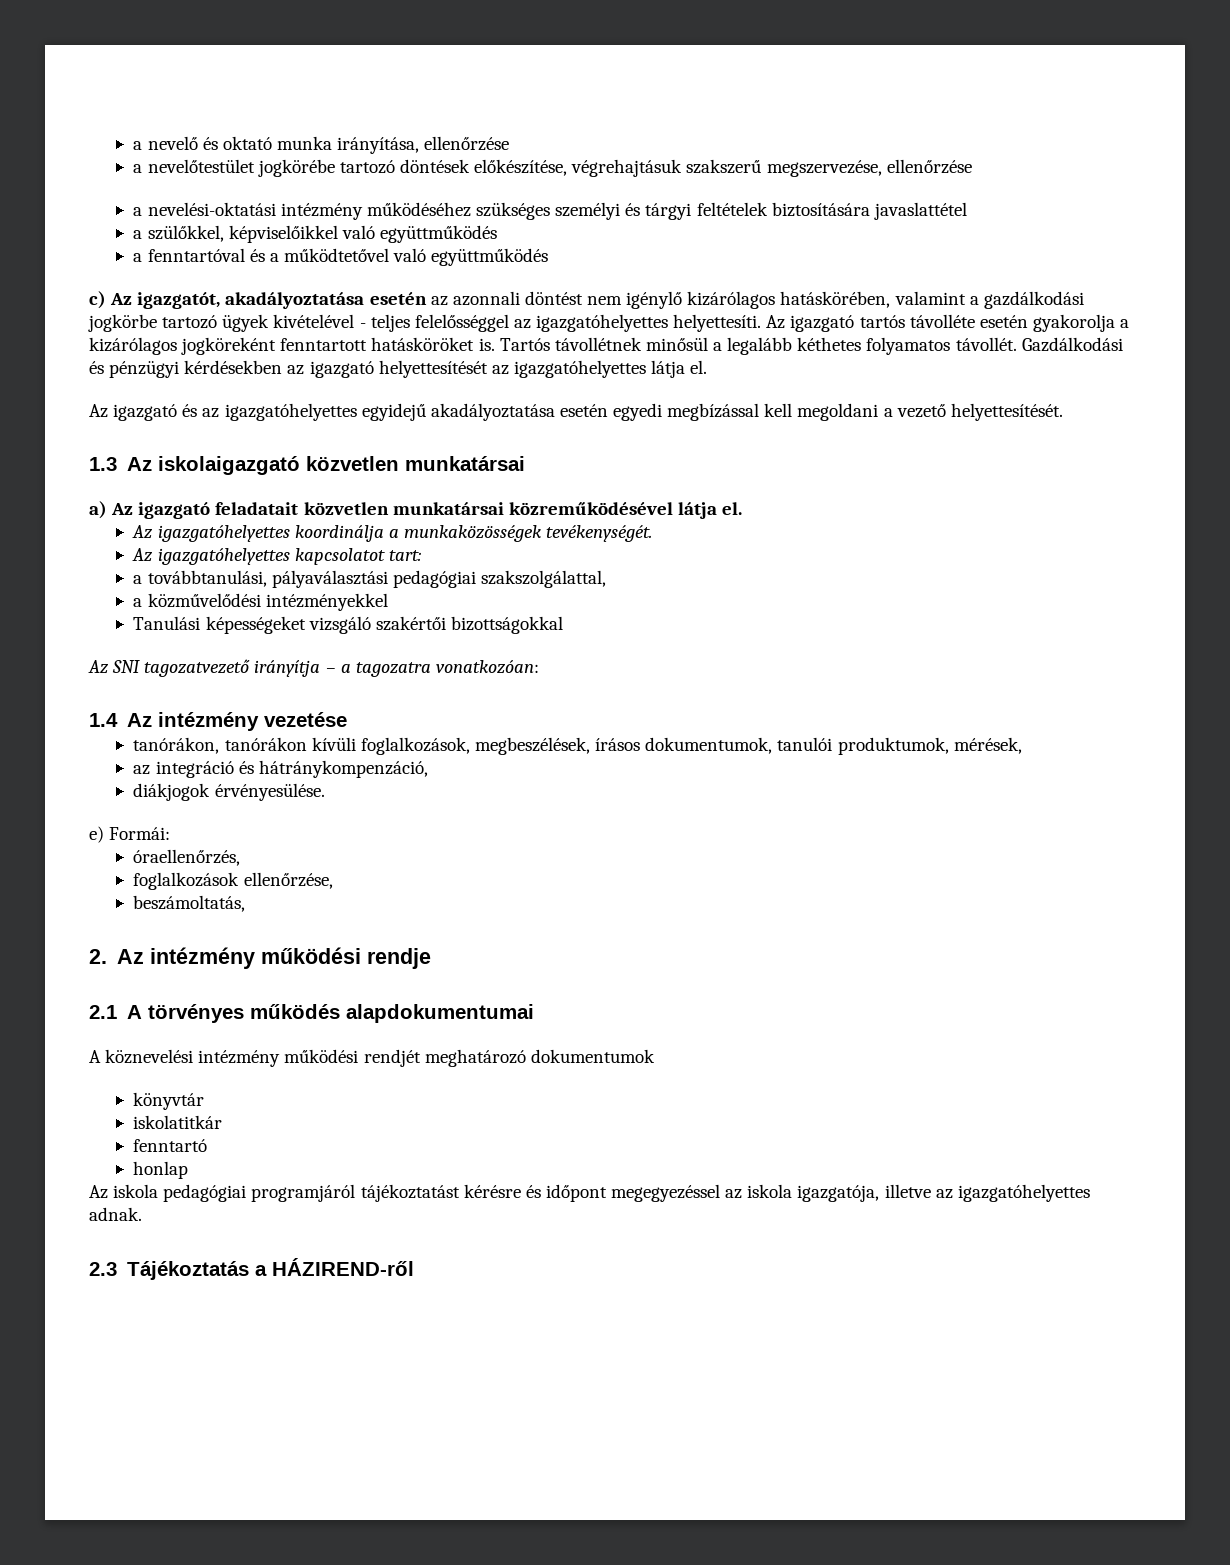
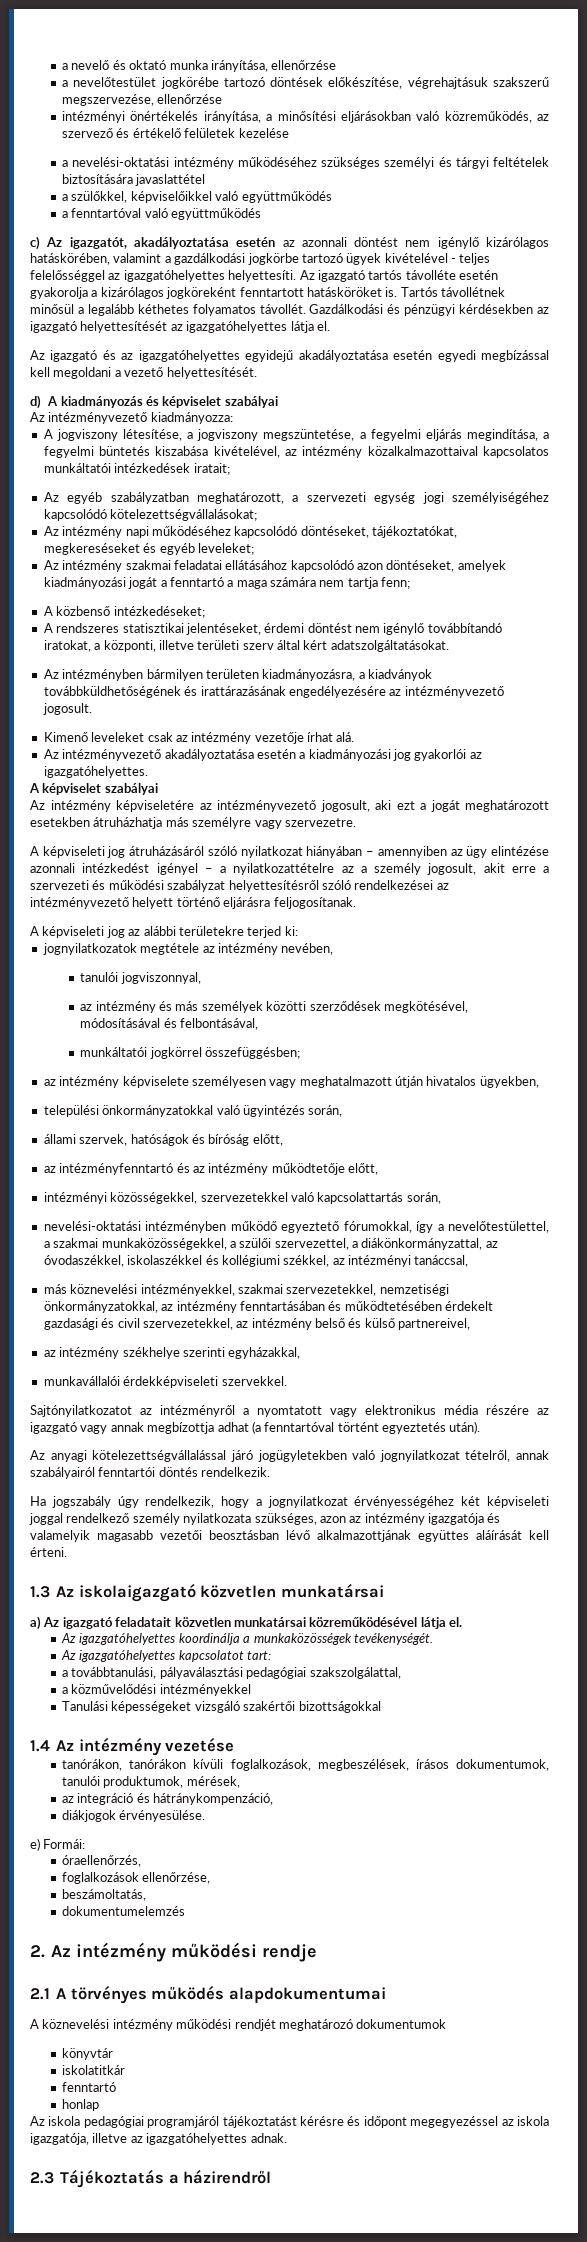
(972, 166) none -> [62,111,549,123] [62,128,289,138] // intézményi önértékelés irányítása, a minősítési eljárásokban való közreműködés, az szervező és értékelő felületek kezelése
[249,248,389,262] és a működtetővel -> (142, 213) none
(1063, 412) none -> [30,395,278,409] [30,412,233,424] [43,429,549,441] [43,446,549,458] [43,463,230,475] [43,492,549,504] [43,509,258,521] [43,526,457,538] [43,543,254,555] [43,560,506,572] [43,577,411,589] [43,606,205,618] [43,623,502,635] [43,640,449,652] [43,669,432,681] [43,686,504,698] [42,703,92,715] [43,732,355,744] [43,749,482,761] [43,766,148,778] [29,783,158,795] [30,800,549,812] [30,817,356,829] [30,846,550,858] [30,863,549,875] [30,880,449,892] [30,897,356,909] [30,926,298,938] [42,943,334,955] [80,972,201,984] [80,1001,468,1013] [80,1018,259,1030] [80,1047,301,1059] [43,1076,539,1088] [43,1105,343,1117] [43,1134,283,1146] [43,1163,378,1175] [43,1192,441,1204] [43,1221,549,1233] [43,1238,498,1250] [43,1255,469,1267] [43,1284,449,1296] [43,1301,493,1313] [43,1318,471,1330] [43,1347,301,1359] [43,1376,287,1388] [30,1405,549,1417] [30,1421,481,1434] [30,1450,549,1462] [30,1467,271,1479] [30,1496,549,1508] [29,1513,501,1525] [30,1530,549,1542] [30,1547,67,1557] // d) A kiadmányozás és képviselet szabályai // Az intézményvezető kiadmányozza: // A jogviszony létesítése, a jogviszony megszüntetése, a fegyelmi eljárás megindítása, a fegyelmi büntetés kiszabása kivételével, az intézmény közalkalmazottaival kapcsolatos munkáltatói intézkedések iratait; // Az egyéb szabályzatban meghatározott, a szervezeti egység jogi személyiségéhez kapcsolódó kötelezettségvállalásokat; // Az intézmény napi működéséhez kapcsolódó döntéseket, tájékoztatókat, megkereséseket és egyéb leveleket; // Az intézmény szakmai feladatai ellátásához kapcsolódó azon döntéseket, amelyek kiadmányozási jogát a fenntartó a maga számára nem tartja fenn; // A közbenső intézkedéseket; // A rendszeres statisztikai jelentéseket, érdemi döntést nem igénylő továbbítandó iratokat, a központi, illetve területi szerv által kért adatszolgáltatásokat. // Az intézményben bármilyen területen kiadmányozásra, a kiadványok továbbküldhetőségének és irattárazásának engedélyezésére az intézményvezető jogosult. // Kimenő leveleket csak az intézmény vezetője írhat alá. // Az intézményvezető akadályoztatása esetén a kiadmányozási jog gyakorlói az igazgatóhelyettes. // A képviselet szabályai // Az intézmény képviseletére az intézményvezető jogosult, aki ezt a jogát meghatározott esetekben átruházhatja más személyre vagy szervezetre. // A képviseleti jog átruházásáról szóló nyilatkozat hiányában – amennyiben az ügy elintézése azonnali intézkedést igényel – a nyilatkozattételre az a személy jogosult, akit erre a szervezeti és működési szabályzat helyettesítésről szóló rendelkezései az intézményvezető helyett történő eljárásra feljogosítanak. // A képviseleti jog az alábbi területekre terjed ki: // jognyilatkozatok megtétele az intézmény nevében, // tanulói jogviszonnyal, // az intézmény és más személyek közötti szerződések megkötésével, módosításával és felbontásával, // munkáltatói jogkörrel összefüggésben; // az intézmény képviselete személyesen vagy meghatalmazott útján hivatalos ügyekben, // települési önkormányzatokkal való ügyintézés során, // állami szervek, hatóságok és bíróság előtt, // az intézményfenntartó és az intézmény működtetője előtt, // intézményi közösségekkel, szervezetekkel való kapcsolattartás során, // nevelési-oktatási intézményben működő egyeztető fórumokkal, így a nevelőtestülettel, a szakmai munkaközösségekkel, a szülői szervezettel, a diákönkormányzattal, az óvodaszékkel, iskolaszékkel és kollégiumi székkel, az intézményi tanáccsal, // más köznevelési intézményekkel, szakmai szervezetekkel, nemzetiségi önkormányzatokkal, az intézmény fenntartásában és működtetésében érdekelt gazdasági és civil szervezetekkel, az intézmény belső és külső partnereivel, // az intézmény székhelye szerinti egyházakkal, // munkavállalói érdekképviseleti szervekkel. // Sajtónyilatkozatot az intézményről a nyomtatott vagy elektronikus média részére az igazgató vagy annak megbízottja adhat (a fenntartóval történt egyeztetés után). // Az anyagi kötelezettségvállalással járó jogügyletekben való jognyilatkozat tételről, annak szabályairól fenntartói döntés rendelkezik. // Ha jogszabály úgy rendelkezik, hogy a jognyilatkozat érvényességéhez két képviseleti joggal rendelkező személy nyilatkozata szükséges, azon az intézmény igazgatója és valamelyik magasabb vezetői beosztásban lévő alkalmazottjának együttes aláírását kell érteni.
[88,659,539,677] // Az SNI tagozatvezető irányítja – a tagozatra vonatkozóan: -> (381, 1707) none
(246, 903) none -> [62,1906,186,1916] // dokumentumelemzés
[271,1258,414,1276] HÁZIREND-ről -> [183,2169,272,2184] házirendről

